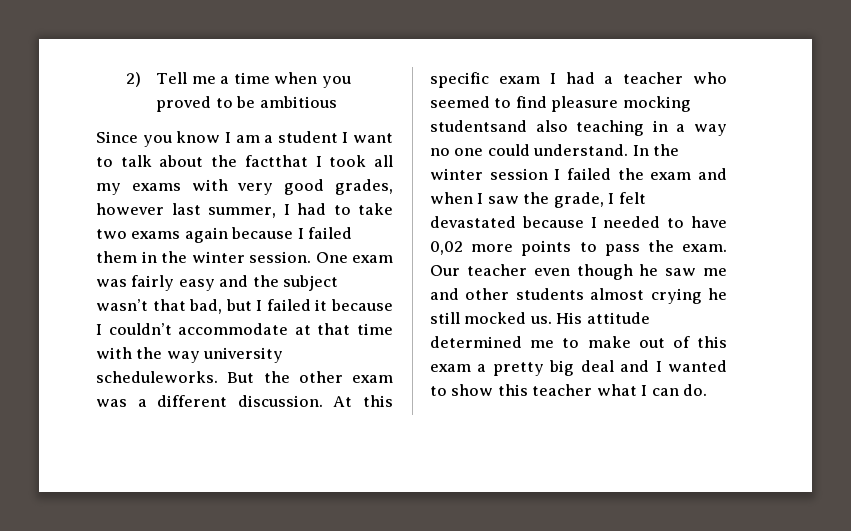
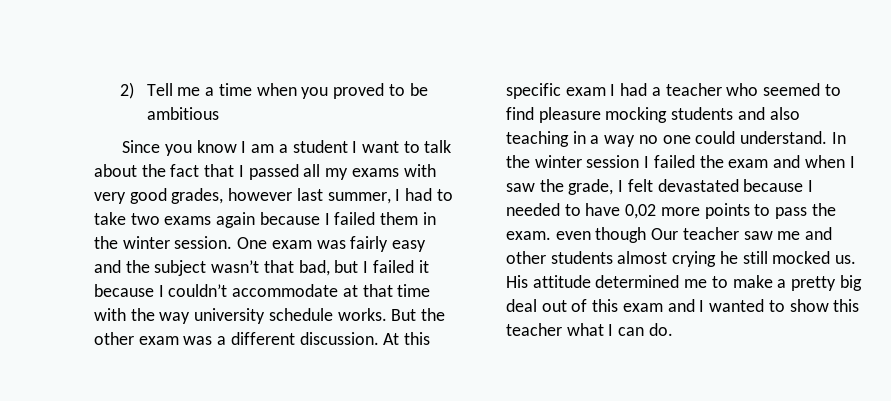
[244,155,367,167] factthat I took -> [170,164,299,180] fact that I passed
[96,371,218,383] scheduleworks. -> [268,308,387,321] schedule works.
[430,120,527,132] studentsand -> [671,107,765,120] students and
[430,264,659,280] Our teacher even though he -> [555,227,739,243] even though Our teacher
[638,336,727,348] [430,360,614,376] out of this exam a pretty big deal -> [777,275,862,291] [506,299,663,312] a pretty big deal out of this exam

